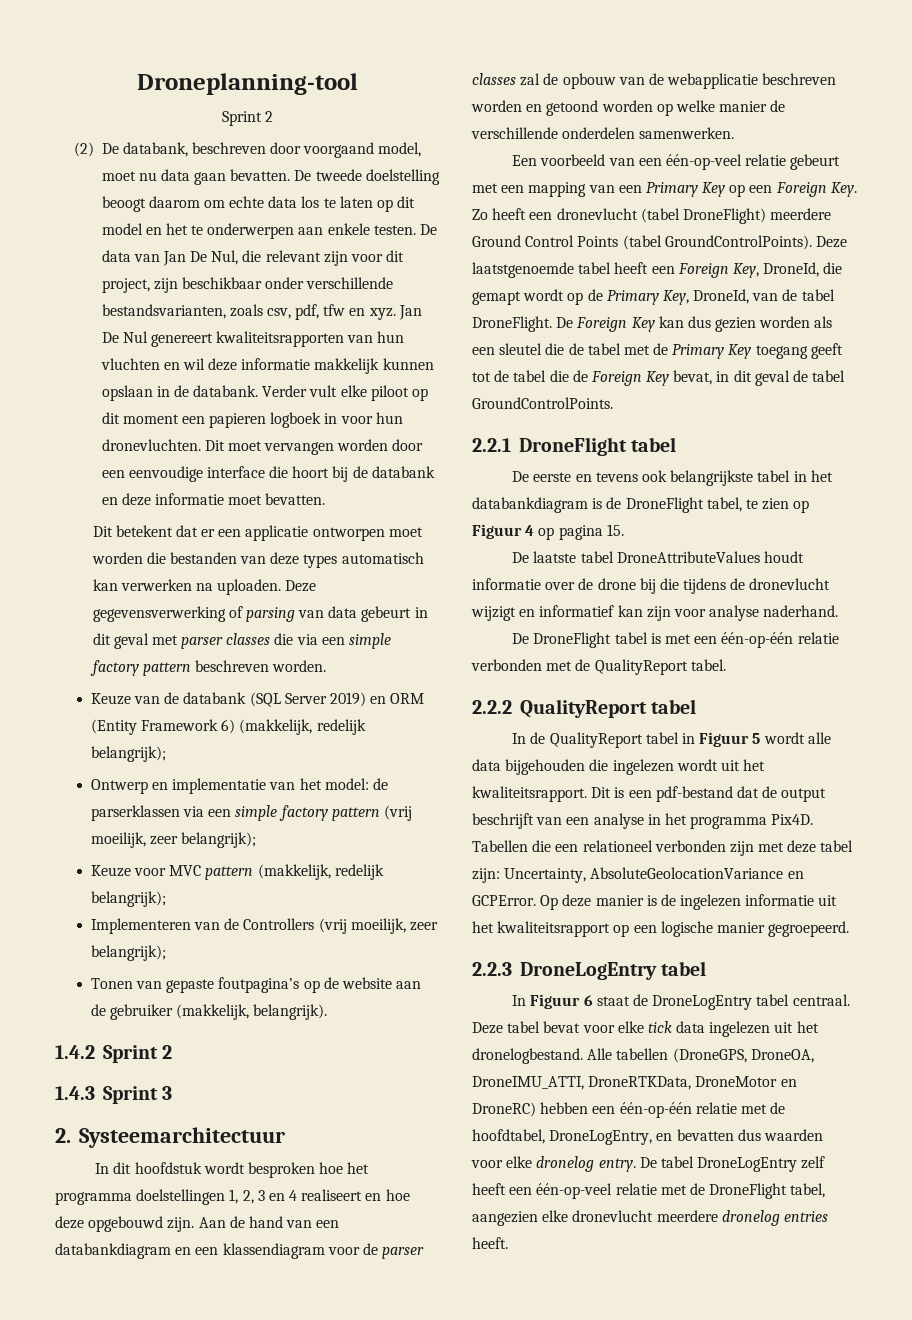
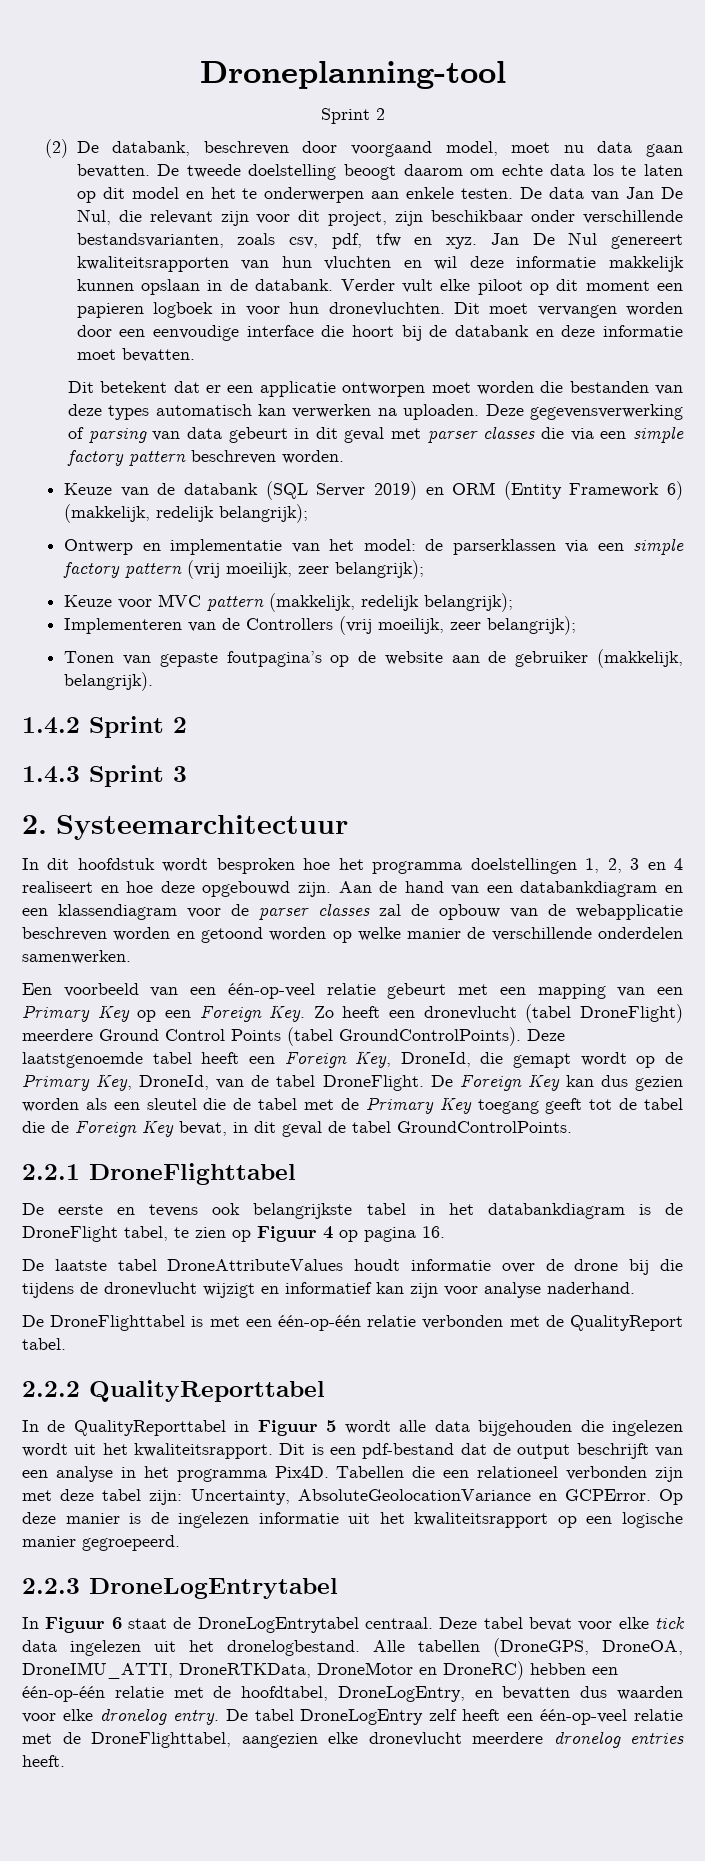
[518,437,677,456] DroneFlight tabel -> [88,1163,296,1185] DroneFlighttabel
[606,524,624,536] 15. -> [422,1226,445,1238] 16.
[533,632,648,648] DroneFlight tabel -> [50,1315,186,1331] DroneFlighttabel
[519,699,697,718] QualityReport tabel -> [88,1380,325,1402] QualityReporttabel
[549,732,679,748] QualityReport tabel -> [73,1420,226,1436] QualityReporttabel
[519,961,707,980] DroneLogEntry tabel -> [88,1578,338,1599] DroneLogEntrytabel
[652,994,790,1010] DroneLogEntry tabel -> [197,1617,359,1633] DroneLogEntrytabel
[709,1183,826,1199] DroneFlight tabel, -> [91,1732,231,1748] DroneFlighttabel,

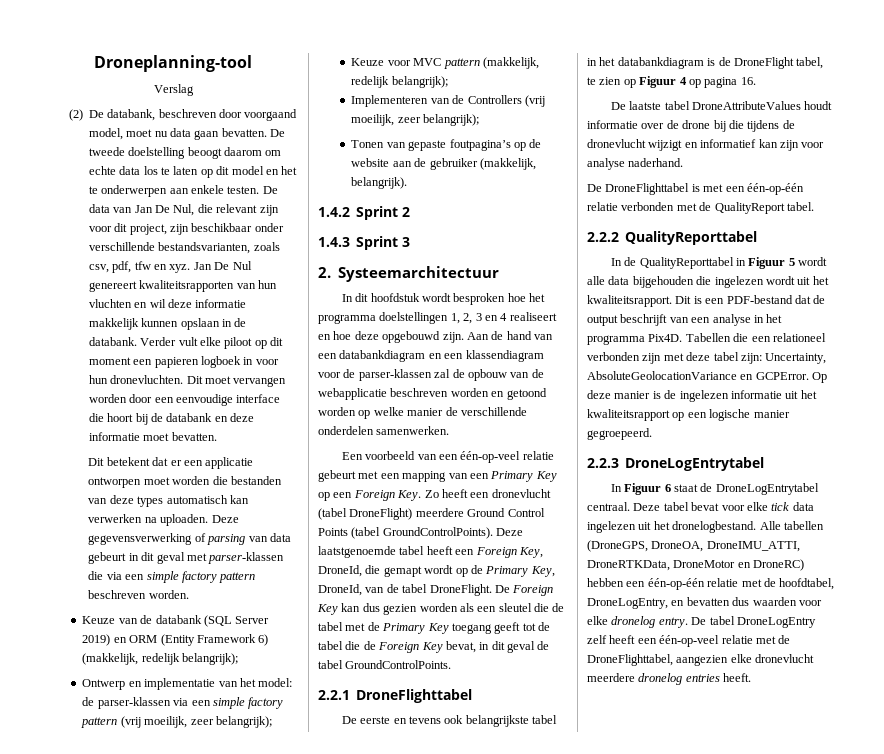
[320,108,385,124] Sprint 2 -> [153,84,194,96] Verslag
[427,426,536,443] parser classes -> [208,552,285,564] parser-klassen
[452,539,556,555] parserklassen -> [97,697,171,709] parser-klassen
[259,903,370,920] parser classes -> [358,369,432,381] parser-klassen
[362,1443,455,1459] pdf-bestand -> [726,295,793,304] PDF-bestand

